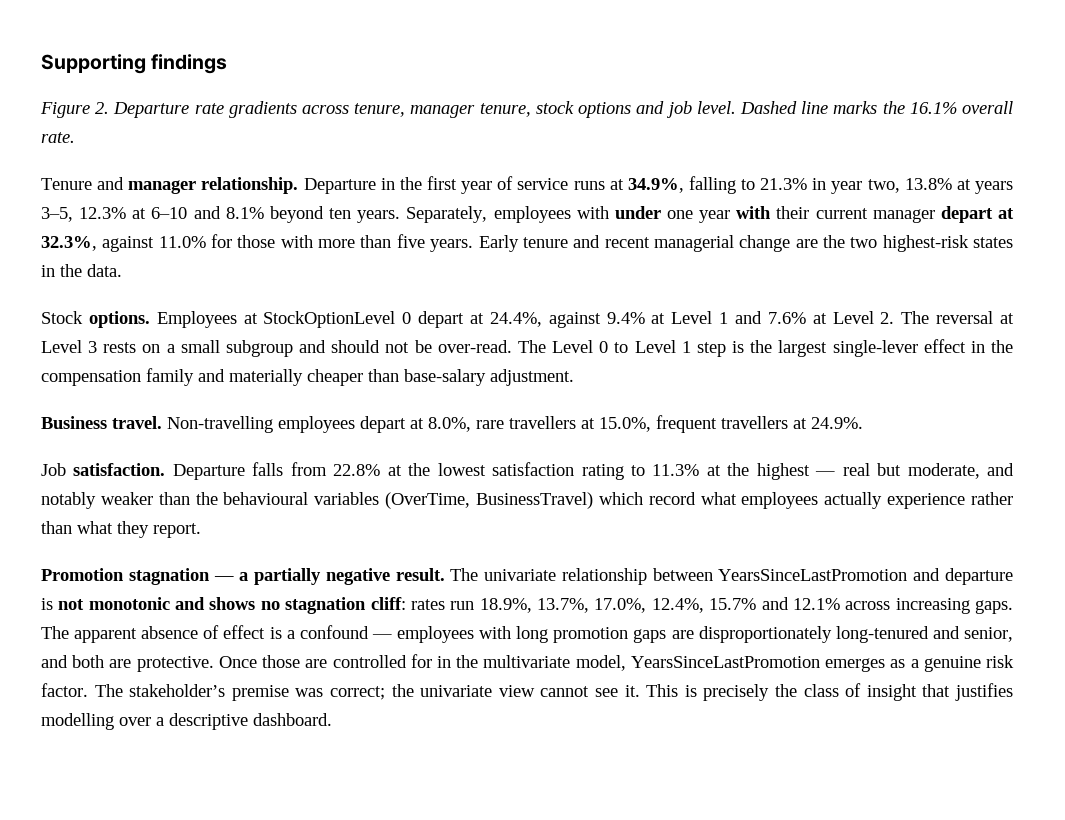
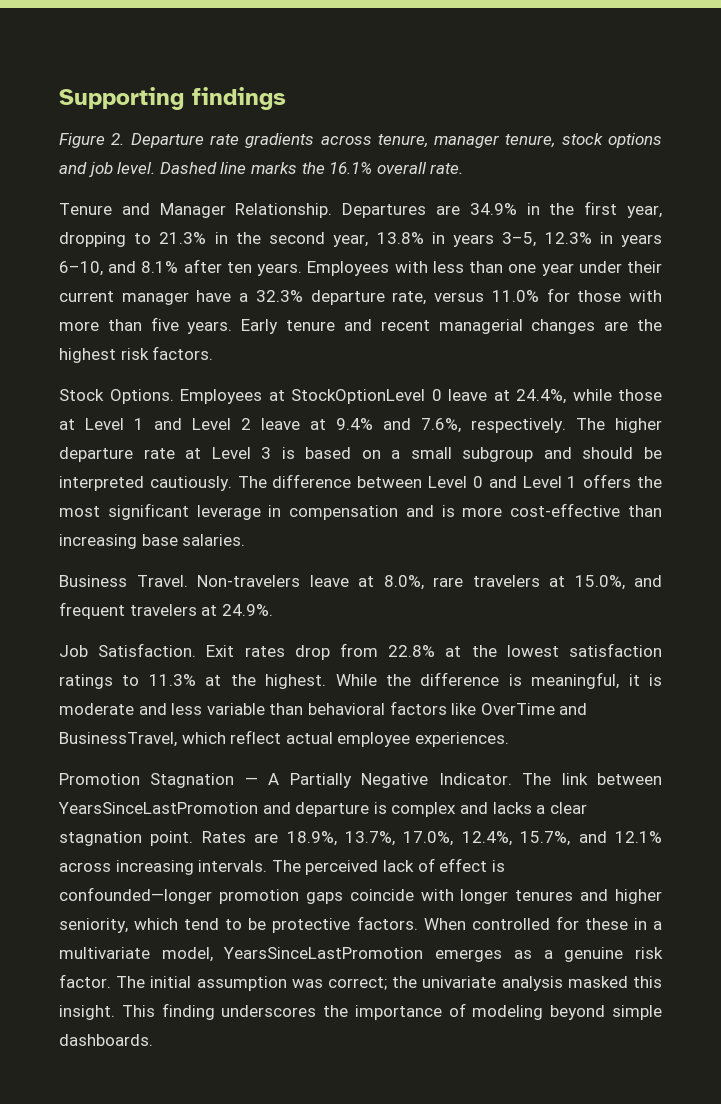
[128,176,1013,194] [41,207,188,222] manager relationship. Departure in the first year of service runs at 34.9%, falling to 21.3% in year two, 13.8% at years 3–5, 12.3% at 6–10 -> [159,201,662,218] [59,232,662,247] [59,261,103,276] Manager Relationship. Departures are 34.9% in the first year, dropping to 21.3% in the second year, 13.8% in years 3–5, 12.3% in years 6–10,
[269,206,324,223] beyond -> [183,259,222,273] after
[406,206,661,223] Separately, employees with under -> [307,261,504,276] Employees with less than
[736,206,772,219] with -> [578,261,622,273] under
[940,206,1014,223] [41,236,155,252] depart at 32.3%, against -> [196,290,485,305] have a 32.3% departure rate, versus
[739,235,791,252] change -> [531,319,596,334] changes
[850,235,1014,252] [41,264,122,277] two highest-risk states in the data. -> [59,346,214,363] highest risk factors.
[88,311,150,328] options. -> [109,389,174,404] Options.
[418,311,465,328] depart -> [448,389,487,401] leave
[548,312,645,328] against 9.4% -> [572,389,662,401] while those
[767,311,994,324] 7.6% at Level 2. The reversal -> [192,418,662,433] [59,447,175,462] Level 2 leave at 9.4% and 7.6%, respectively. The higher departure rate
[103,342,137,353] rests -> [281,447,352,459] is based
[385,340,546,353] not be over-read. The -> [644,447,662,459] [59,474,423,491] be interpreted cautiously. The difference between
[614,339,1013,357] [41,368,574,386] [41,416,406,433] to Level 1 step is the largest single-lever effect in the compensation family and materially cheaper than base-salary adjustment. // Business travel. Non-travelling employees depart -> [488,474,662,488] [59,503,662,520] [59,534,246,549] [59,575,349,587] and Level 1 offers the most significant leverage in compensation and is more cost-effective than increasing base salaries. // Business Travel. Non-travelers leave
[509,416,576,429] travellers -> [472,575,540,587] travelers
[656,415,788,433] frequent travellers -> [634,575,662,587] [59,602,197,619] and frequent travelers
[73,462,284,480] satisfaction. Departure falls -> [98,643,330,660] Satisfaction. Exit rates drop
[581,464,624,480] rating -> [59,674,113,689] ratings
[756,463,1015,480] [41,492,1014,509] [41,521,201,538] [41,568,647,585] highest — real but moderate, and notably weaker than the behavioural variables (OverTime, BusinessTravel) which record what employees actually experience rather than what they report. // Promotion stagnation — a partially negative result. The univariate relationship -> [265,672,662,689] [59,701,588,715] [59,730,509,747] [59,773,588,788] highest. While the difference is meaningful, it is moderate and less variable than behavioral factors like OverTime and BusinessTravel, which reflect actual employee experiences. // Promotion Stagnation — A Partially Negative Indicator. The link
[58,597,475,614] not monotonic and shows no stagnation cliff: rates run -> [391,802,587,817] [59,831,279,846] complex and lacks a clear stagnation point. Rates are
[709,598,757,610] 15.7% -> [520,831,571,846] 15.7%,
[974,600,1013,614] [41,625,1013,643] [41,654,479,672] gaps. The apparent absence of effect is a confound — employees with long promotion gaps are disproportionately long-tenured and senior, and both are protective. Once those are controlled for in the -> [198,858,505,875] [59,887,662,904] [59,916,663,933] intervals. The perceived lack of effect is confounded—longer promotion gaps coincide with longer tenures and higher seniority, which tend to be protective factors. When controlled for these in a
[129,684,289,701] stakeholder’s premise -> [150,976,287,991] initial assumption
[498,683,1014,701] [41,713,332,730] view cannot see it. This is precisely the class of insight that justifies modelling over a descriptive dashboard. -> [501,976,662,991] [59,1003,662,1020] [59,1034,153,1046] analysis masked this insight. This finding underscores the importance of modeling beyond simple dashboards.

